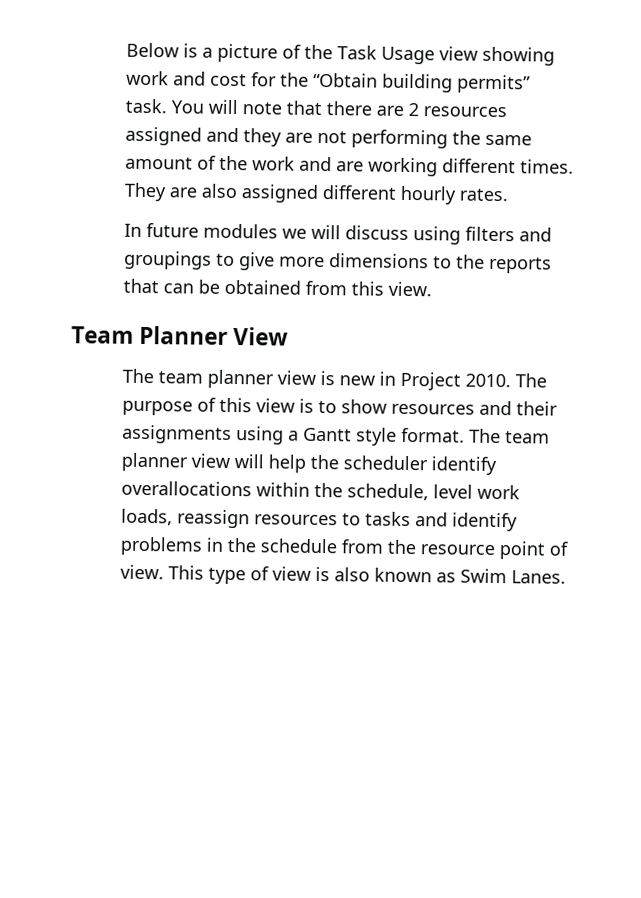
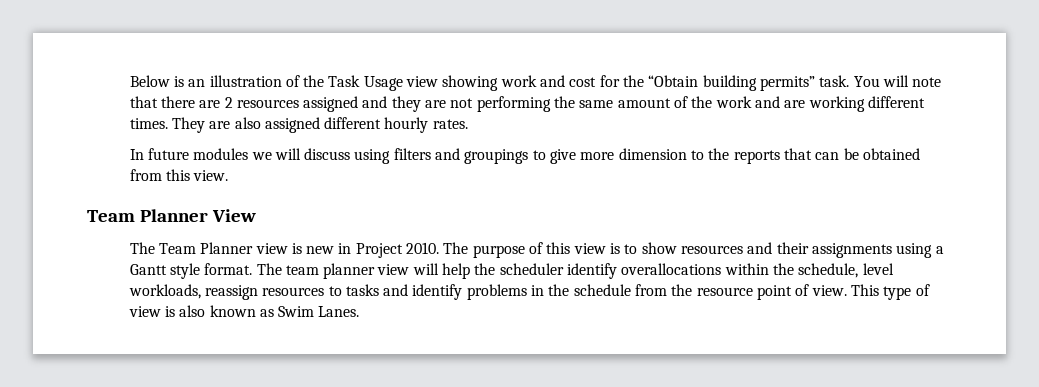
[202,43,279,63] a picture -> [188,75,282,87] an illustration
[329,253,430,269] dimensions -> [618,148,687,160] dimension
[158,369,275,389] team planner -> [158,242,254,254] Team Planner
[477,484,521,500] [121,508,174,526] work loads, -> [128,284,201,299] workloads,

